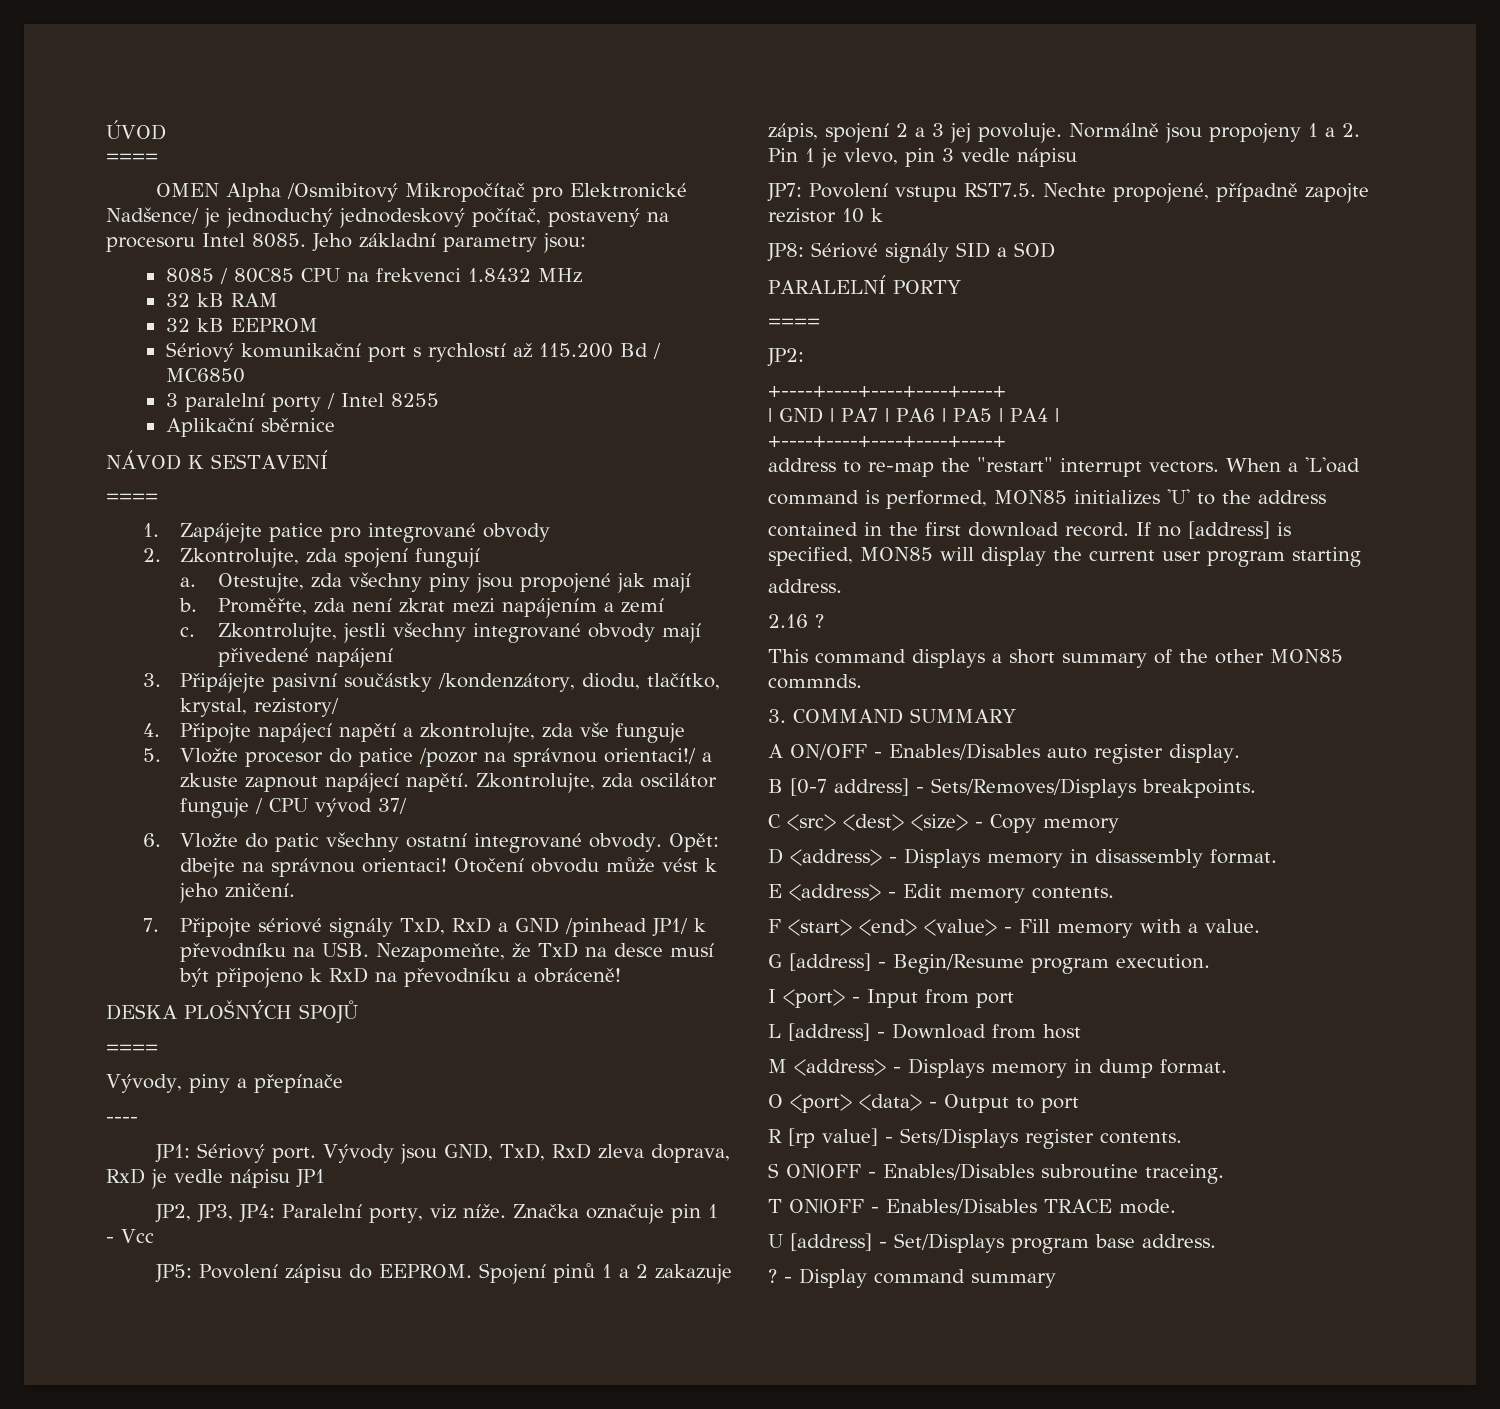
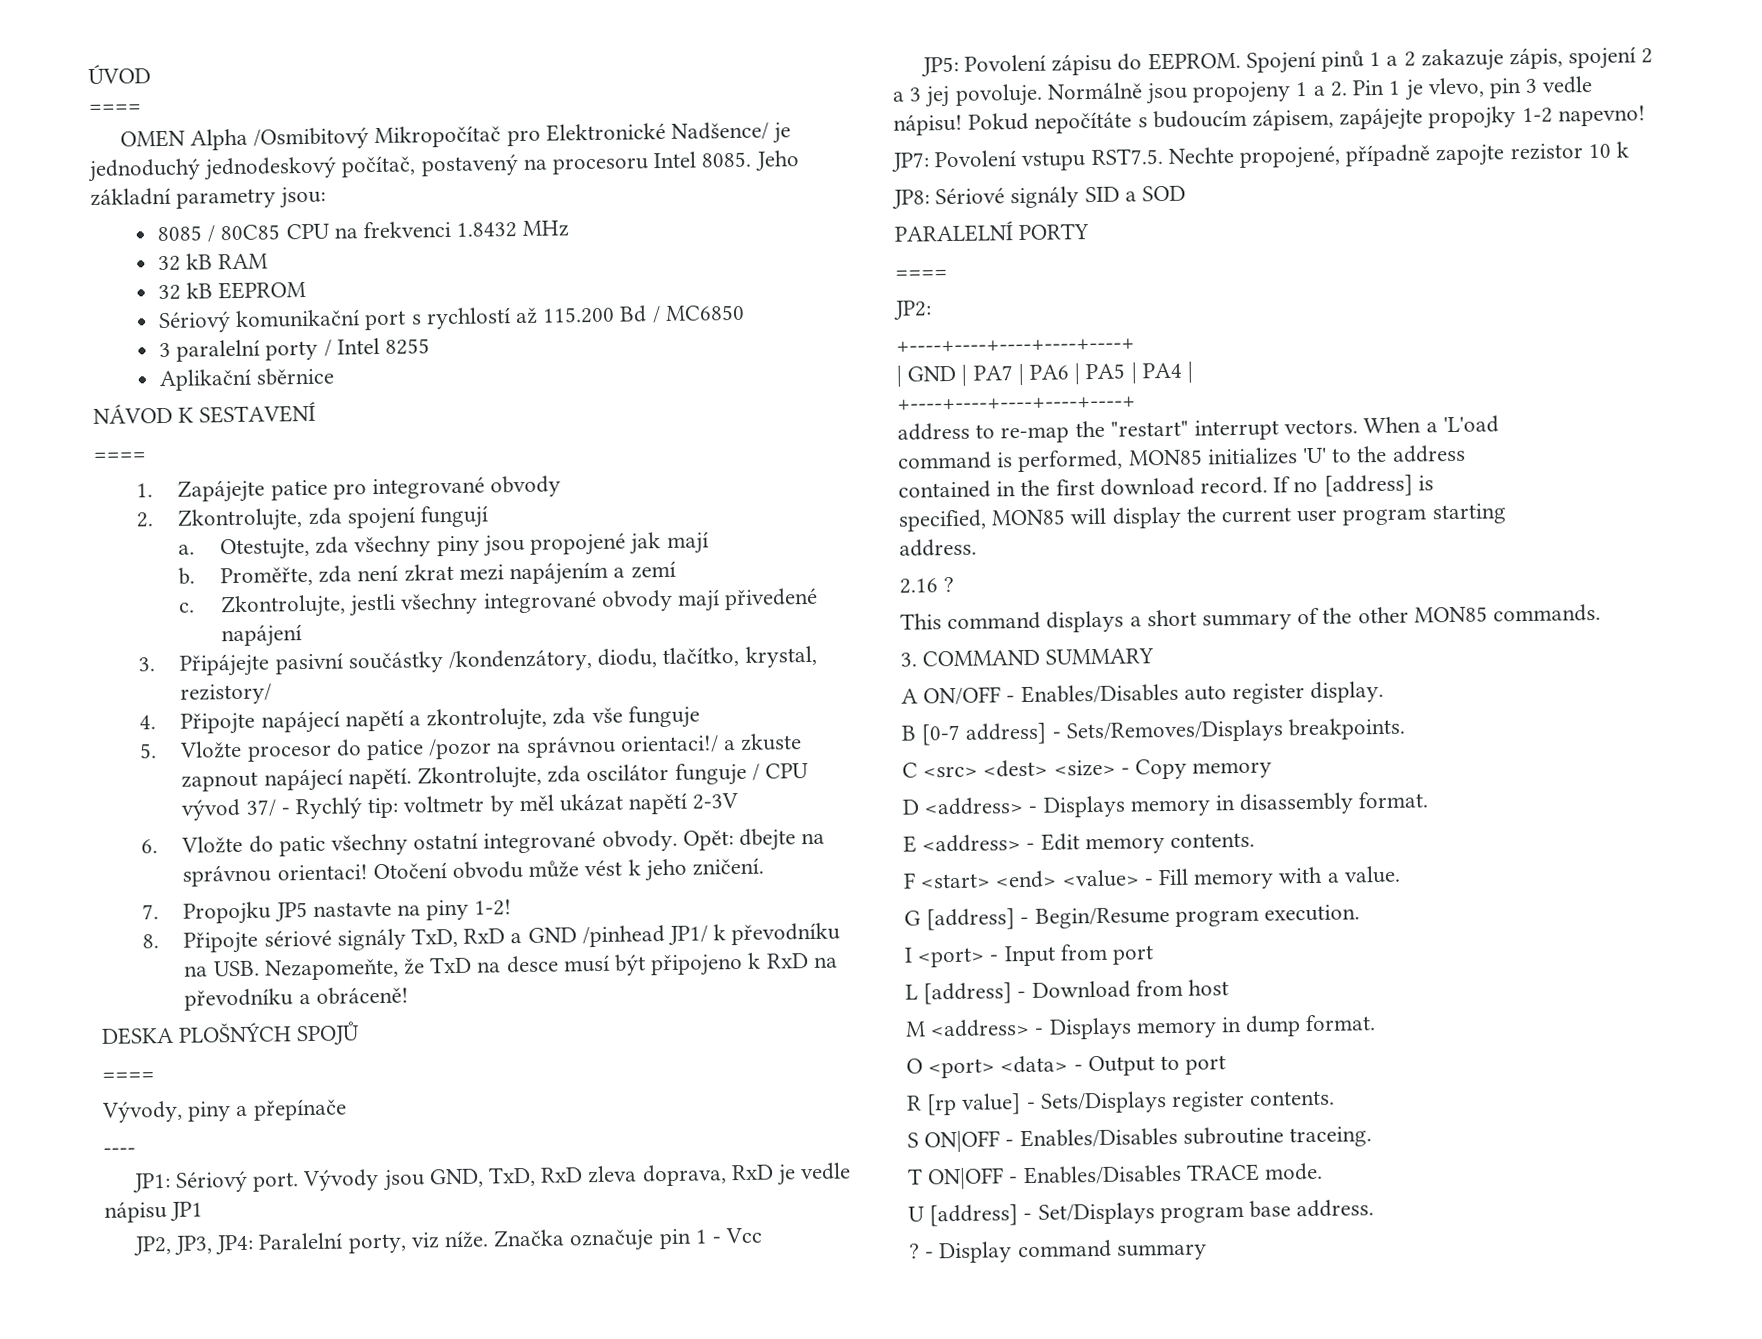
(408, 806) none -> [280,792,739,820] - Rychlý tip: voltmetr by měl ukázat napětí 2-3V
(160, 925) none -> [183,899,513,925] [141,934,159,949] Propojku JP5 nastavte na piny 1-2! // 8.
[1017,148,1077,167] nápisu -> [893,105,1646,136] nápisu! Pokud nepočítáte s budoucím zápisem, zapájejte propojky 1-2 napevno!
[768,674,862,689] commnds. -> [1493,603,1602,623] commands.

